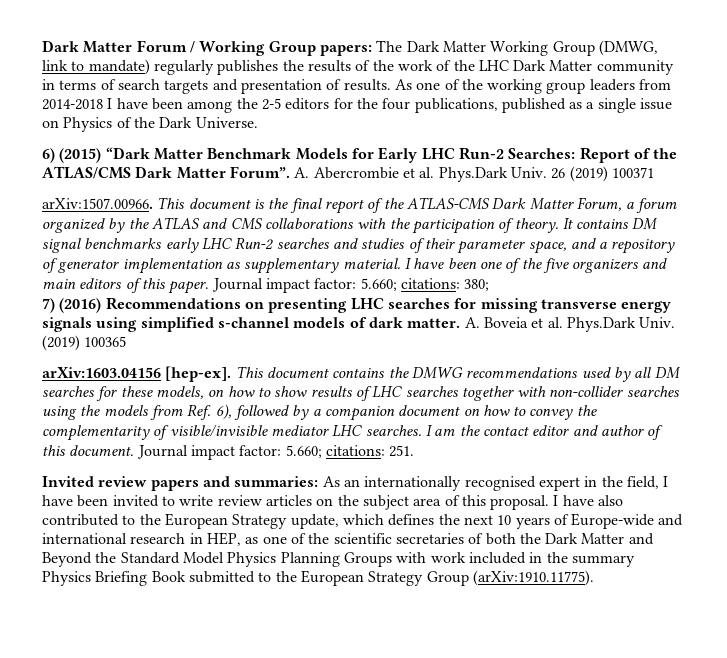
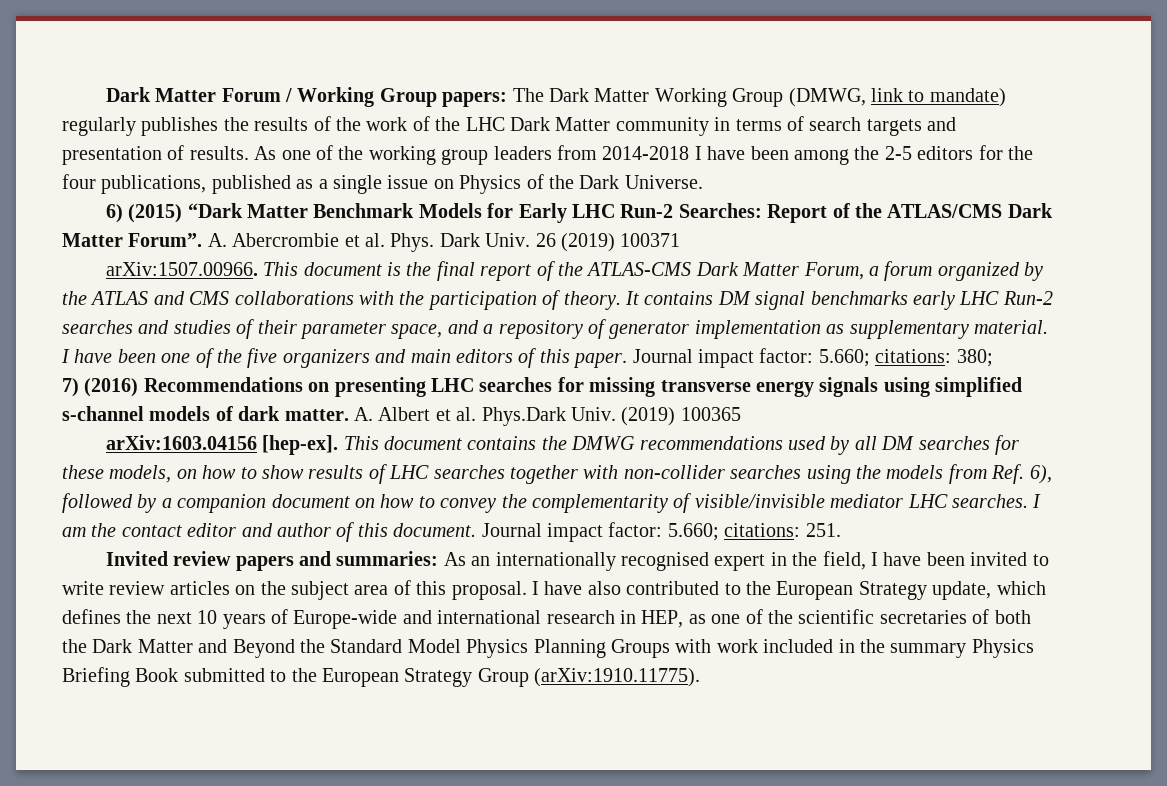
[438,167,508,182] Phys.Dark -> [390,233,480,252] Phys. Dark
[483,317,528,328] Boveia -> [378,407,431,421] Albert

